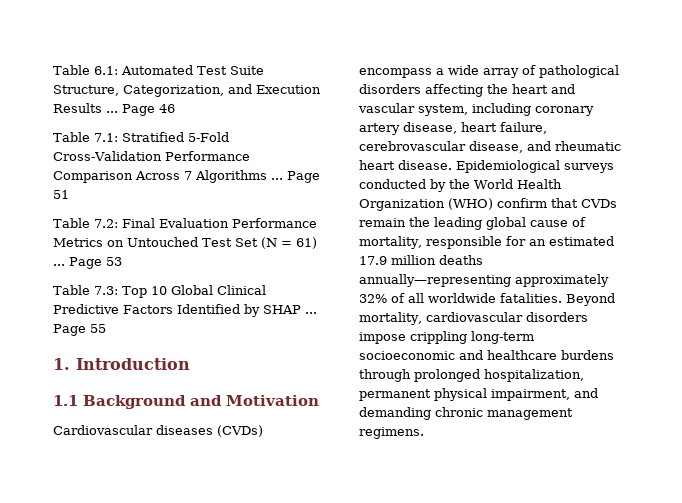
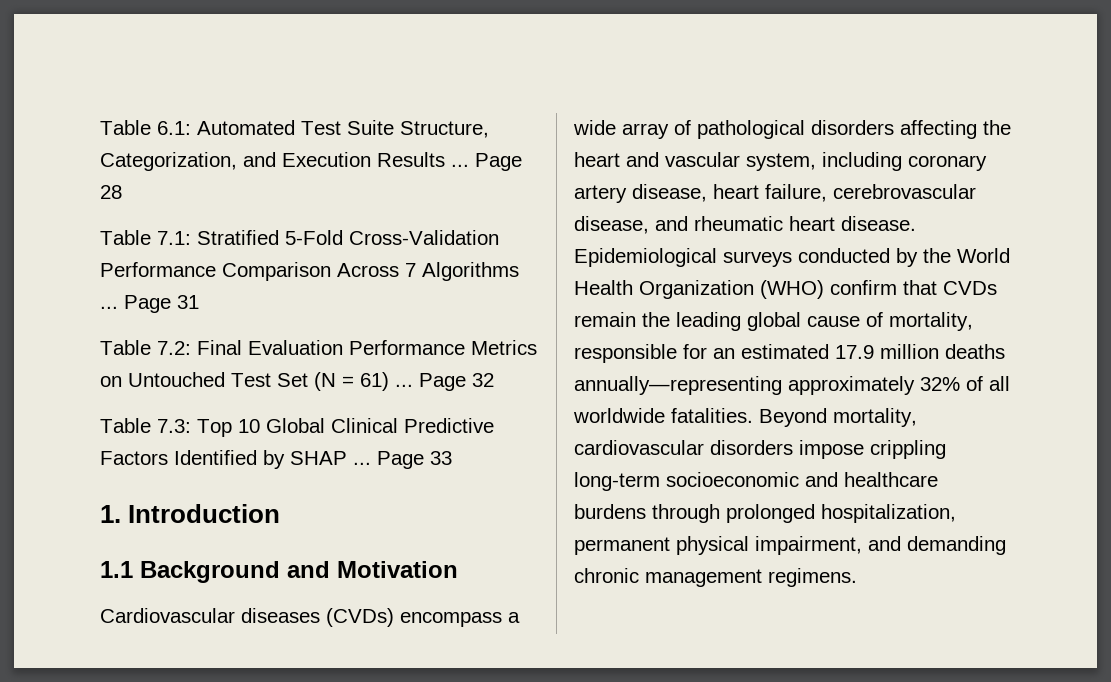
[159,104,175,113] 46 -> [100,185,122,199] 28
[53,190,69,199] 51 -> [177,295,199,309] 31
[106,257,122,266] 53 -> [472,373,494,387] 32
[90,324,106,333] 55 -> [430,451,452,465] 33

